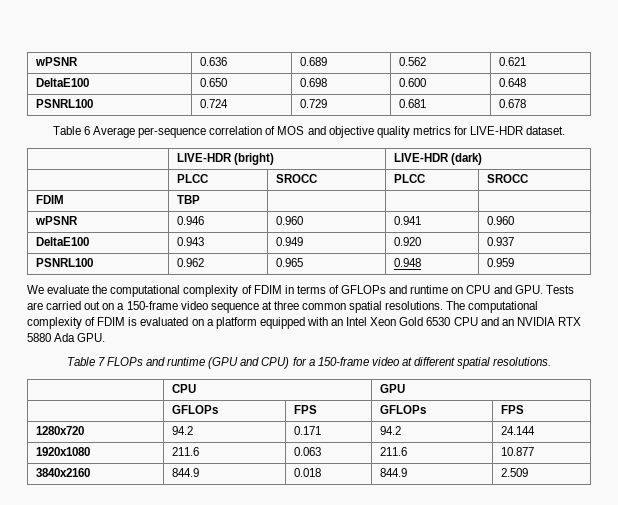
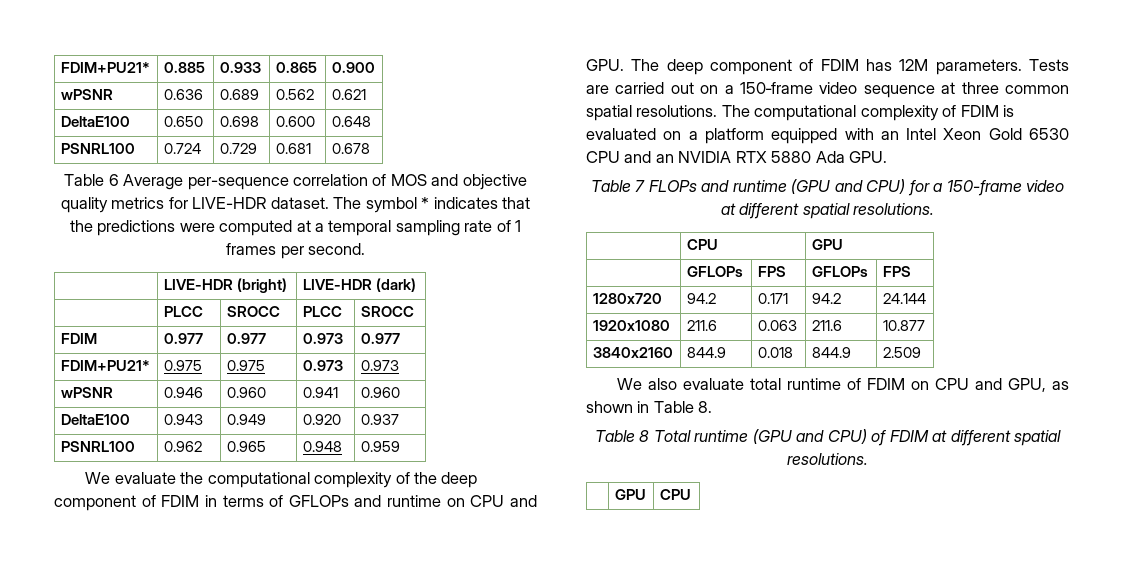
(35, 61) none -> [60,62,150,73] [163,62,205,73] [219,62,261,73] [275,62,317,73] [331,62,375,73] FDIM+PU21* | 0.885 | 0.933 | 0.865 | 0.900 //
(566, 130) none -> [333,197,531,213] [69,220,522,236] [226,243,365,259] The symbol * indicates that the predictions were computed at a temporal sampling rate of 1 frames per second.
[177,195,201,204] TBP | | | -> [163,333,203,344] [226,333,266,344] [302,333,343,344] [360,333,400,344] [60,360,150,371] [163,360,202,371] [226,360,265,371] [302,360,343,371] [360,360,399,371] 0.977 | 0.977 | 0.973 | 0.977 // FDIM+PU21* | 0.975 | 0.975 | 0.973 | 0.973
(252, 289) none -> [414,472,478,488] [54,495,156,511] the deep component of
(543, 289) none -> [631,59,1022,75] The deep component of FDIM has 12M parameters.
(529, 472) none -> [617,378,1069,392] [586,401,713,413] [594,429,1062,446] [787,453,868,465] [614,489,646,500] [659,489,691,500] // We also evaluate total runtime of FDIM on CPU and GPU, as shown in Table 8. // Table 8 Total runtime (GPU and CPU) of FDIM at different spatial resolutions. // | GPU | CPU

